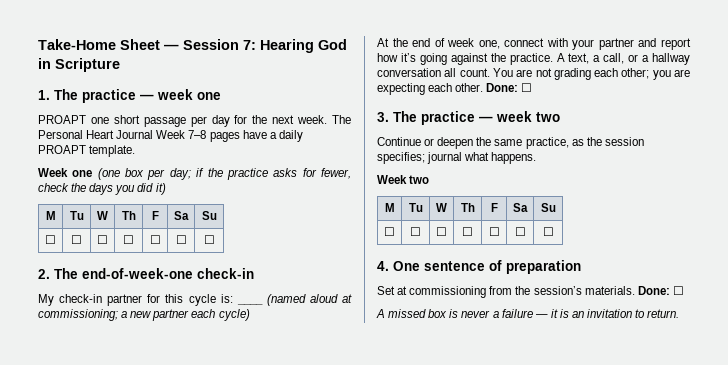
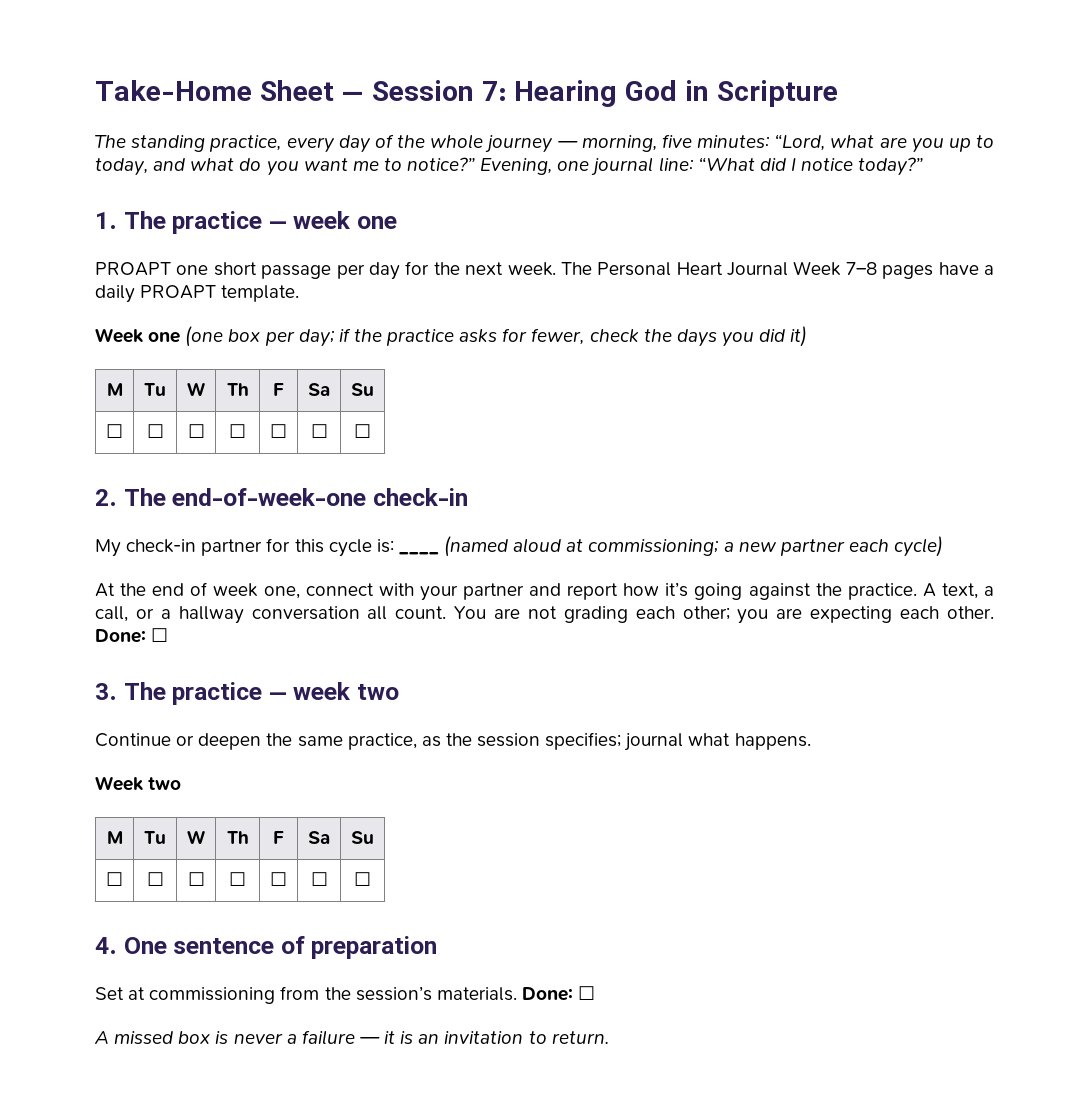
(120, 65) none -> [95,134,994,153] [95,157,924,176] // The standing practice, every day of the whole journey — morning, five minutes: “Lord, what are you up to today, and what do you want me to notice?” Evening, one journal line: “What did I notice today?”

